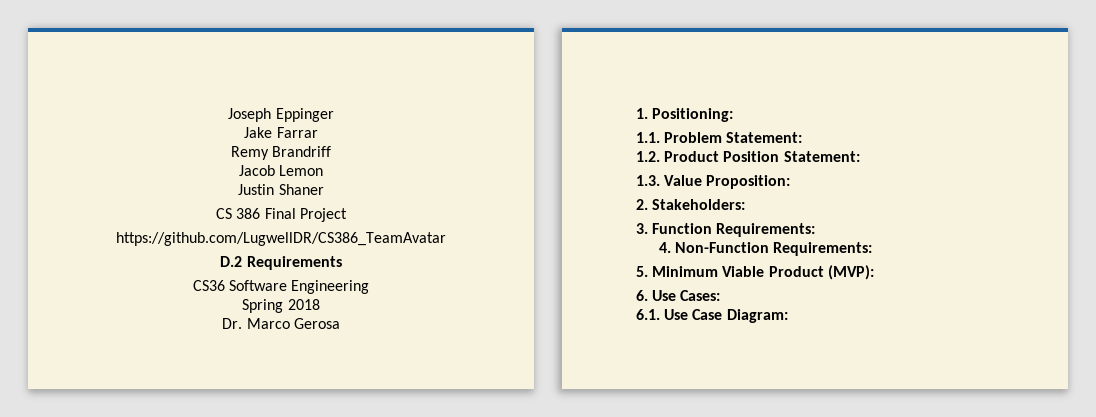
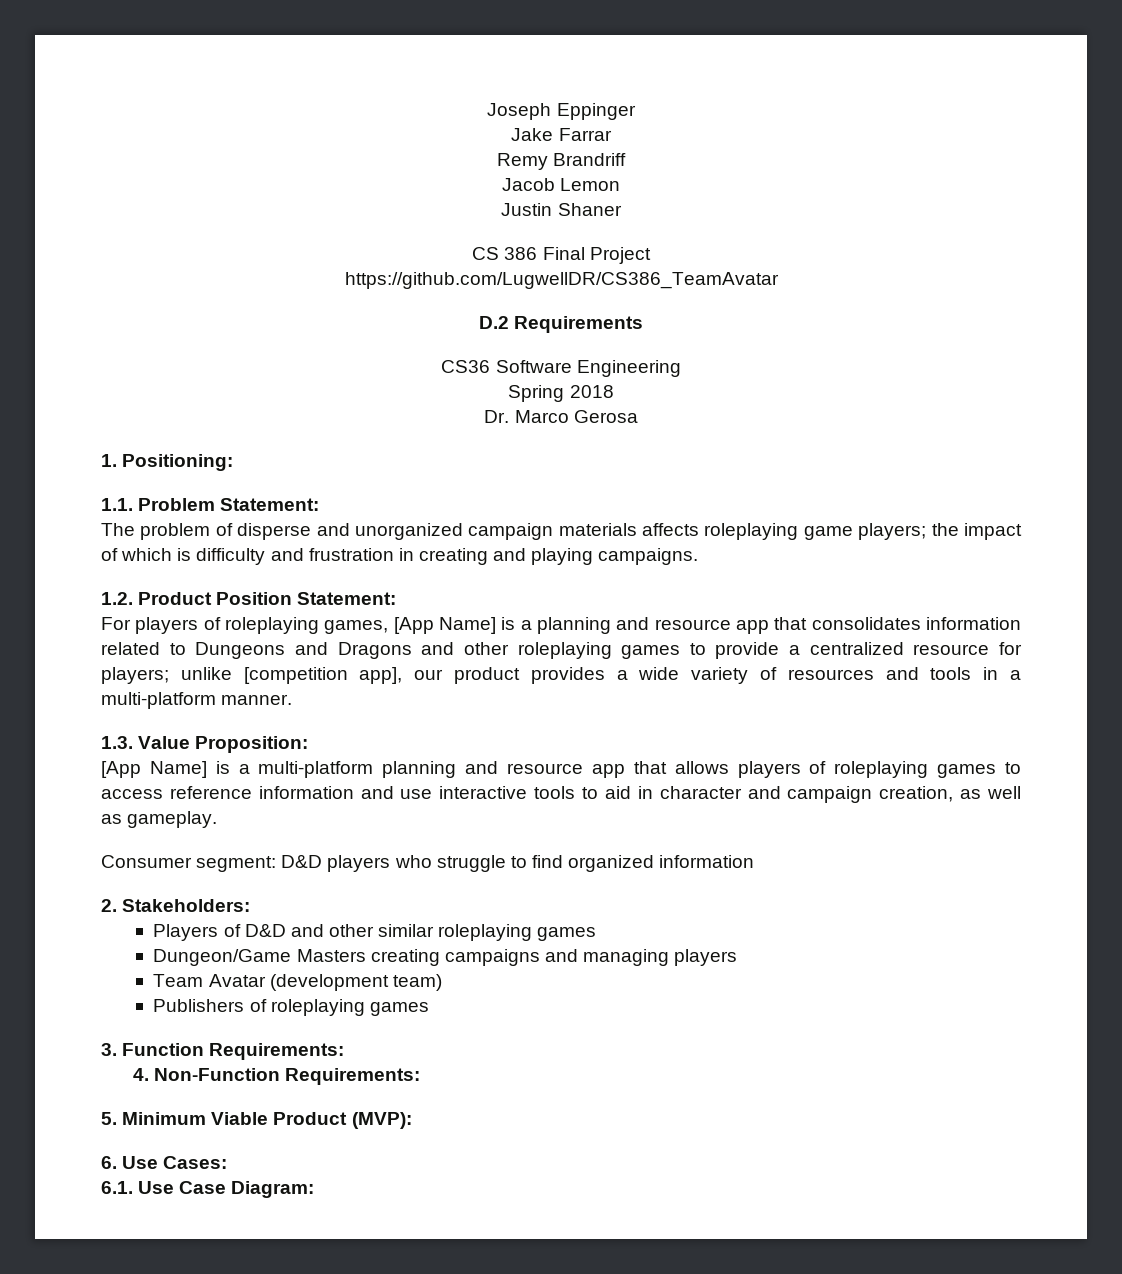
[636,151,860,162] [636,175,791,189] [636,199,746,210] 1.2. Product Position Statement: // 1.3. Value Proposition: // 2. Stakeholders: -> [101,523,1022,540] [101,548,699,565] [101,592,397,605] [101,617,1022,634] [101,642,1022,659] [101,667,1021,684] [101,692,293,709] [101,736,309,753] [101,761,1022,778] [101,786,1022,803] [101,811,218,828] [101,855,755,872] [101,899,251,912] [153,924,597,941] [153,949,738,966] [153,974,442,991] [153,999,429,1016] The problem of disperse and unorganized campaign materials affects roleplaying game players; the impact of which is difficulty and frustration in creating and playing campaigns. // 1.2. Product Position Statement: // For players of roleplaying games, [App Name] is a planning and resource app that consolidates information related to Dungeons and Dragons and other roleplaying games to provide a centralized resource for players; unlike [competition app], our product provides a wide variety of resources and tools in a multi-platform manner. // 1.3. Value Proposition: // [App Name] is a multi-platform planning and resource app that allows players of roleplaying games to access reference information and use interactive tools to aid in character and campaign creation, as well as gameplay. // Consumer segment: D&D players who struggle to find organized information // 2. Stakeholders: // Players of D&D and other similar roleplaying games // Dungeon/Game Masters creating campaigns and managing players // Team Avatar (development team) // Publishers of roleplaying games

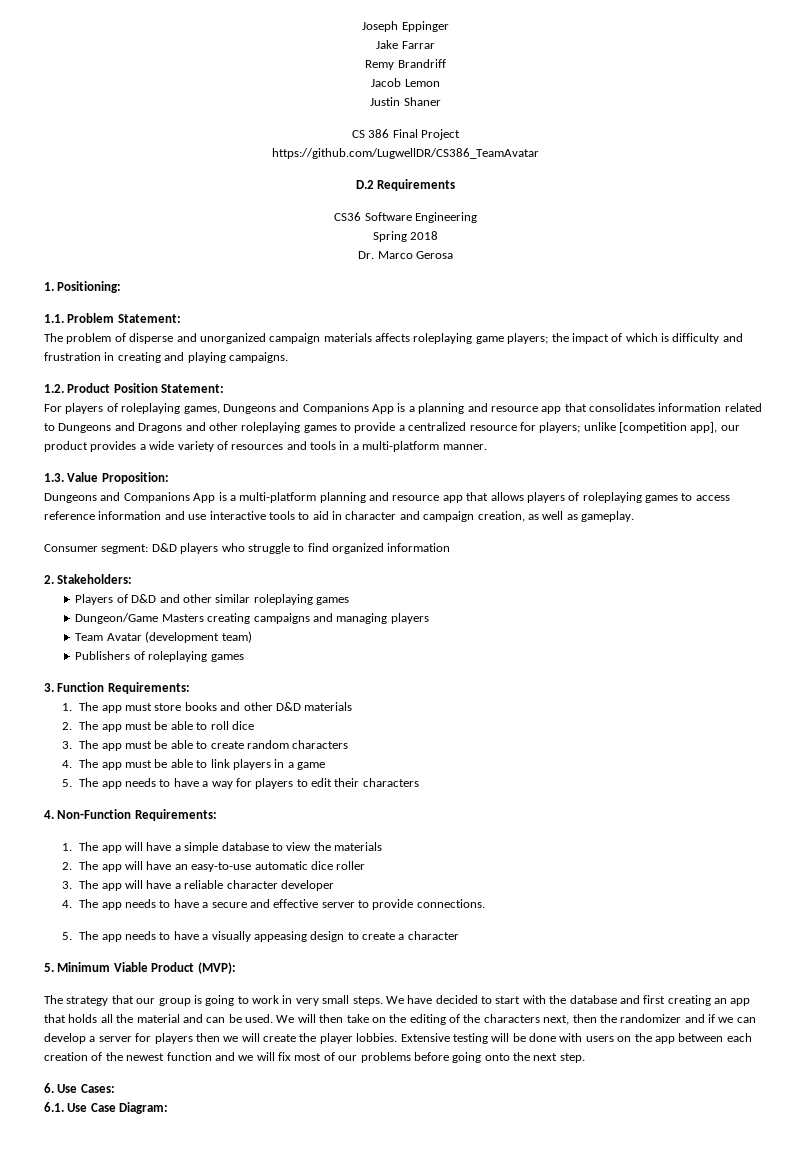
[393,617,496,634] [App Name] -> [222,403,394,414] Dungeons and Companions App
[101,761,207,778] [App Name] -> [44,492,216,503] Dungeons and Companions App
[132,1068,420,1085] 4. Non-Function Requirements: -> [61,702,353,713] [61,721,254,732] [61,740,349,751] [61,759,326,770] [61,778,419,789] [44,809,217,821] [61,842,383,853] [61,861,366,872] [61,880,334,891] [61,899,485,910] [61,931,459,942] 1. The app must store books and other D&D materials // 2. The app must be able to roll dice // 3. The app must be able to create random characters // 4. The app must be able to link players in a game // 5. The app needs to have a way for players to edit their characters // 4. Non-Function Requirements: // 1. The app will have a simple database to view the materials // 2. The app will have an easy-to-use automatic dice roller // 3. The app will have a reliable character developer // 4. The app needs to have a secure and effective server to provide connections. // 5. The app needs to have a visually appeasing design to create a character
(412, 1120) none -> [44,995,751,1006] [44,1014,756,1025] [44,1033,752,1044] [44,1052,585,1063] // The strategy that our group is going to work in very small steps. We have decided to start with the database and first creating an app that holds all the material and can be used. We will then take on the editing of the characters next, then the randomizer and if we can develop a server for players then we will create the player lobbies. Extensive testing will be done with users on the app between each creation of the newest function and we will fix most of our problems before going onto the next step.

